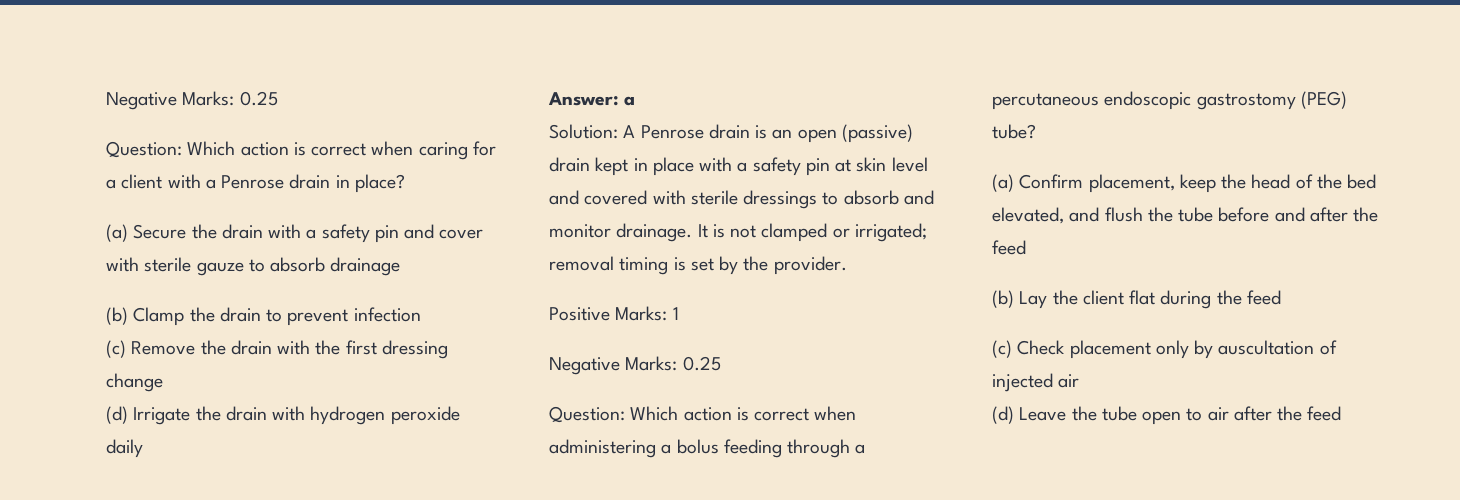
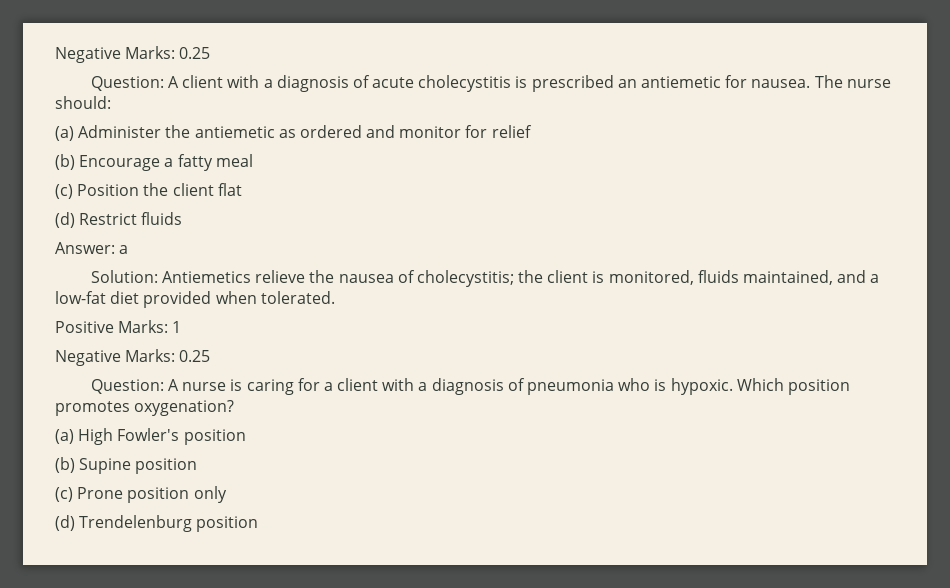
[106,91,278,110] [106,141,496,160] [106,174,405,193] [106,224,484,243] [106,257,401,276] [106,307,421,326] [106,340,448,359] [106,373,163,392] [106,406,460,425] [106,439,143,458] [548,92,636,106] [549,124,913,143] [549,157,928,176] [549,190,934,209] [549,223,927,242] [549,256,847,275] Negative Marks: 0.25 // Question: Which action is correct when caring for a client with a Penrose drain in place? // (a) Secure the drain with a safety pin and cover with sterile gauze to absorb drainage // (b) Clamp the drain to prevent infection // (c) Remove the drain with the first dressing change // (d) Irrigate the drain with hydrogen peroxide daily // Answer: a // Solution: A Penrose drain is an open (passive) drain kept in place with a safety pin at skin level and covered with sterile dressings to absorb and monitor drainage. It is not clamped or irrigated; removal timing is set by the provider. -> [55,46,211,63] [90,75,891,92] [55,96,111,109] [55,125,532,141] [55,154,253,171] [55,183,242,199] [55,212,183,228] [55,242,129,254] [90,270,880,287] [55,291,335,308] Negative Marks: 0.25 // Question: A client with a diagnosis of acute cholecystitis is prescribed an antiemetic for nausea. The nurse should: // (a) Administer the antiemetic as ordered and monitor for relief // (b) Encourage a fatty meal // (c) Position the client flat // (d) Restrict fluids // Answer: a // Solution: Antiemetics relieve the nausea of cholecystitis; the client is monitored, fluids maintained, and a low-fat diet provided when tolerated.
[630,406,857,421] [549,439,866,458] [992,91,1347,110] [992,124,1036,139] [992,174,1377,193] [992,207,1379,224] [992,240,1026,255] [992,290,1281,309] [992,340,1151,359] Which action is correct when administering a bolus feeding through a percutaneous endoscopic gastrostomy (PEG) tube? // (a) Confirm placement, keep the head of the bed elevated, and flush the tube before and after the feed // (b) Lay the client flat during the feed // (c) Check placement -> [167,378,850,395] [55,400,235,416] [55,428,246,445] [55,457,198,474] [55,487,190,503] A nurse is caring for a client with a diagnosis of pneumonia who is hypoxic. Which position promotes oxygenation? // (a) High Fowler's position // (b) Supine position // (c) Prone position
[1194,340,1337,359] [992,373,1080,392] [992,406,1342,425] by auscultation of injected air // (d) Leave the tube open to air after the feed -> [55,515,259,532] // (d) Trendelenburg position

